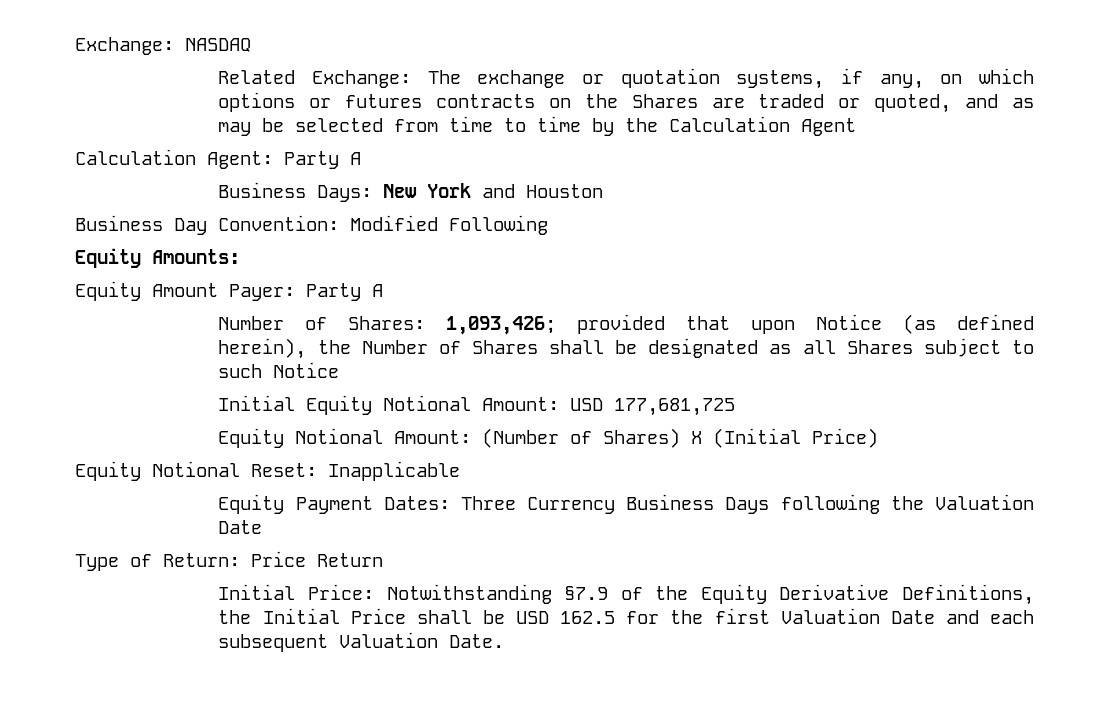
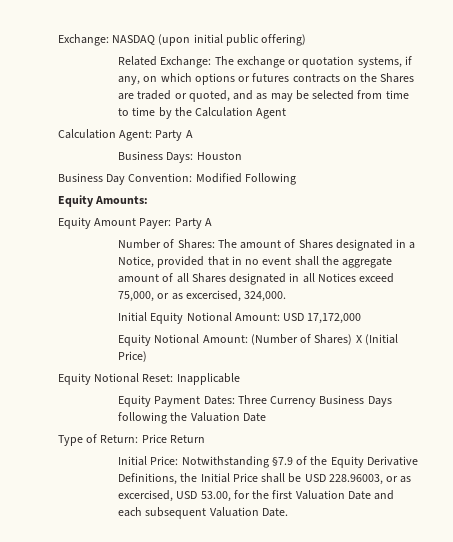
(251, 45) none -> [158,34,307,46] (upon initial public offering)
[383,183,516,198] New York and -> (194, 157) none
[446,314,1034,335] [218,338,1034,359] [218,362,340,378] 1,093,426; provided that upon Notice (as defined herein), the Number of Shares shall be designated as all Shares subject to such Notice -> [217,239,416,251] [118,256,393,268] [118,273,395,285] [118,290,287,302] The amount of Shares designated in a Notice, provided that in no event shall the aggregate amount of all Shares designated in all Notices exceed 75,000, or as excercised, 324,000.
[614,398,736,416] 177,681,725 -> [307,313,362,324] 17,172,000
[560,611,616,624] 162.5 -> [328,474,412,485] [118,490,231,502] 228.96003, or as excercised, USD 53.00,

